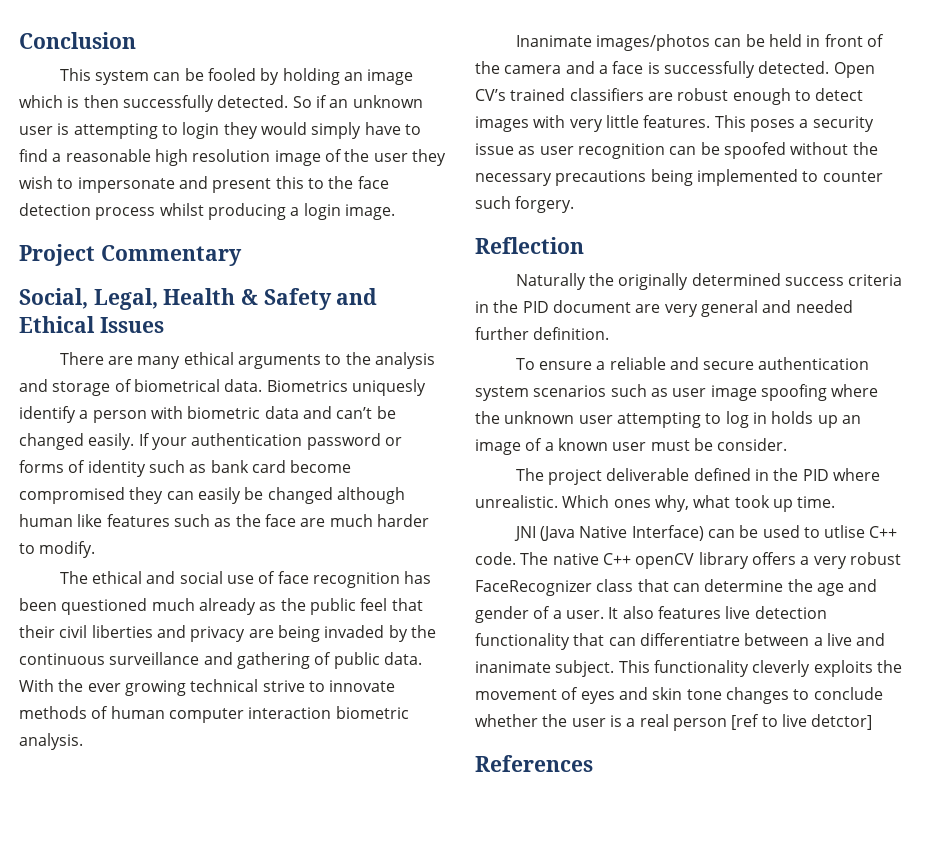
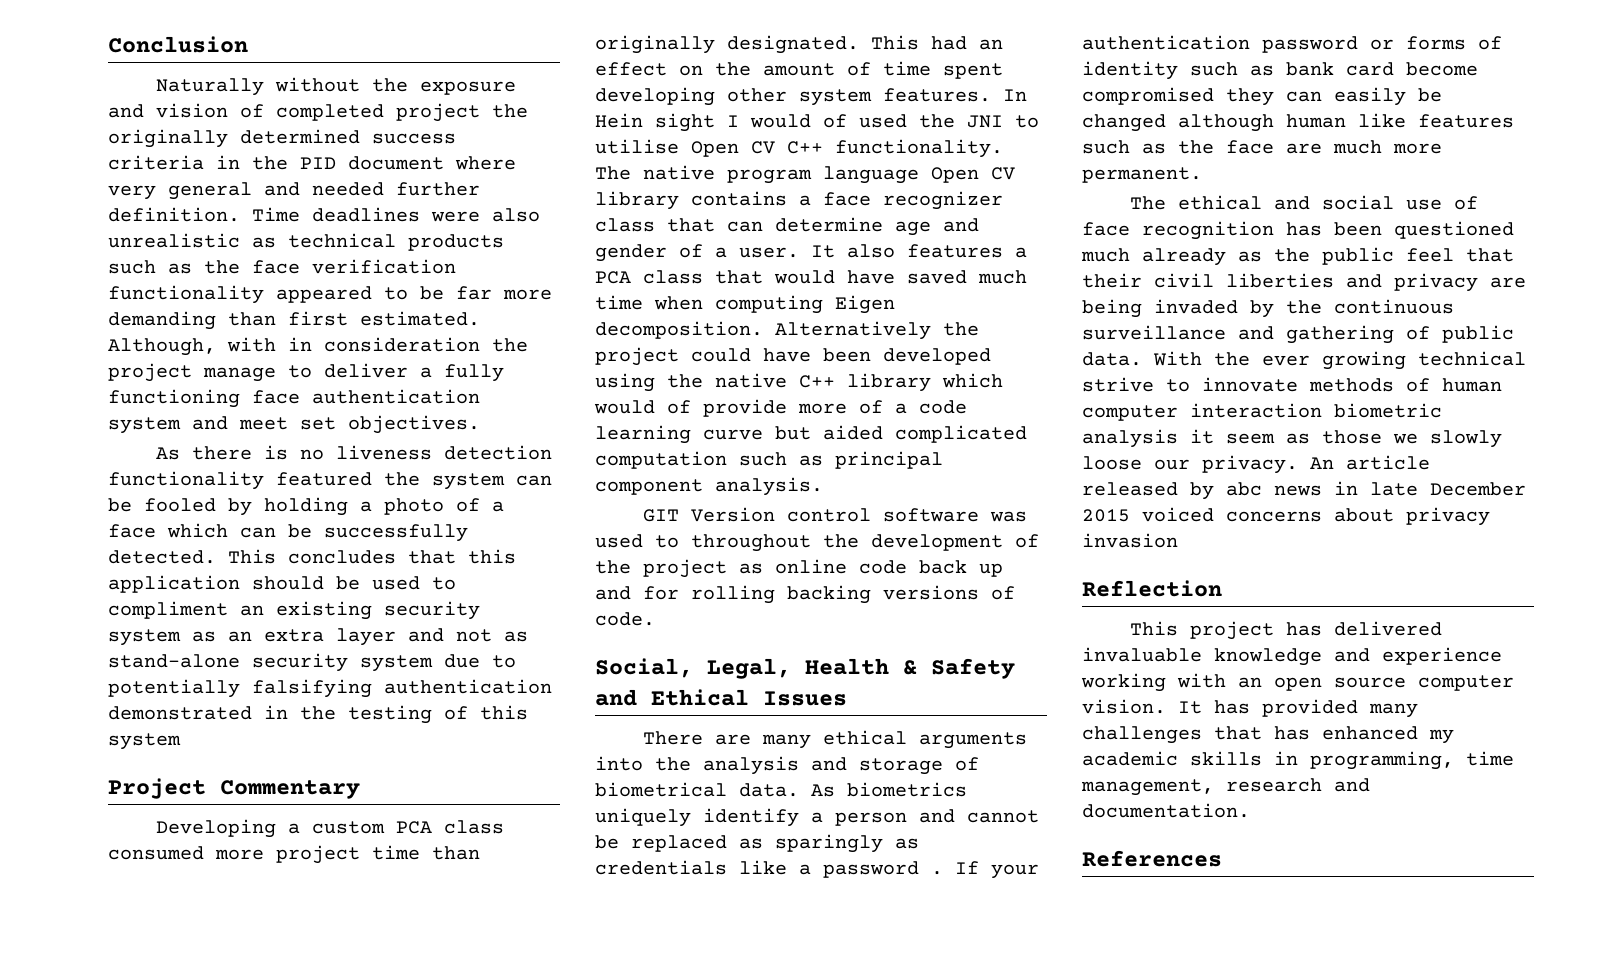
[59,68,91,81] This -> [156,77,517,96] [108,103,528,122] [108,129,456,148] [108,155,516,170] [108,182,480,200] [108,207,540,222] [108,233,504,251] [108,259,456,274] [108,285,552,304] [108,311,480,330] [108,337,528,356] [108,363,504,382] [108,389,480,408] [108,415,480,434] [156,445,553,460] [108,471,420,490] Naturally without the exposure and vision of completed project the originally determined success criteria in the PID document where very general and needed further definition. Time deadlines were also unrealistic as technical products such as the face verification functionality appeared to be far more demanding than first estimated. Although, with in consideration the project manage to deliver a fully functioning face authentication system and meet set objectives. // As there is no liveness detection functionality featured the
[343,69,414,85] [19,95,423,112] [19,122,421,139] [19,149,446,166] [19,176,389,193] [19,203,395,220] [19,244,242,266] an image which is then successfully detected. So if an unknown user is attempting to login they would simply have to find a reasonable high resolution image of the user they wish to impersonate and present this to the face detection process whilst producing a login image. // Project Commentary -> [360,498,504,515] [108,523,468,542] [108,549,516,564] [108,575,456,593] [108,601,480,620] [108,628,528,646] [108,653,516,672] [108,679,552,698] [108,705,528,724] [108,733,181,750] [108,778,360,799] [156,819,505,838] [108,845,480,864] [595,35,1003,54] [595,61,1003,79] [595,87,1027,106] [595,113,1039,132] [595,139,1003,158] [595,165,1015,184] [595,191,1003,210] [595,217,979,236] [595,244,1027,262] [595,270,1027,284] [595,295,895,314] [595,321,979,340] [595,347,991,366] [595,373,1003,392] [594,399,967,417] [595,425,1027,444] [595,451,943,469] [595,477,823,496] [643,507,1028,522] [595,534,1039,552] [595,559,1003,578] [595,585,1015,604] [595,612,655,626] a photo of a face which can be successfully detected. This concludes that this application should be used to compliment an existing security system as an extra layer and not as stand-alone security system due to potentially falsifying authentication demonstrated in the testing of this system // Project Commentary // Developing a custom PCA class consumed more project time than originally designated. This had an effect on the amount of time spent developing other system features. In Hein sight I would of used the JNI to utilise Open CV C++ functionality. The native program language Open CV library contains a face recognizer class that can determine age and gender of a user. It also features a PCA class that would have saved much time when computing Eigen decomposition. Alternatively the project could have been developed using the native C++ library which would of provide more of a code learning curve but aided complicated computation such as principal component analysis. // GIT Version control software was used to throughout the development of the project as online code back up and for rolling backing versions of code.
[325,354,342,365] to -> [595,756,643,771] into
[266,379,426,396] [19,406,396,423] [19,433,135,450] Biometrics uniquesly identify a person with biometric data and can’t be changed easily. -> [811,782,967,797] [595,808,1039,827] [595,834,919,853] [595,860,943,878] As biometrics uniquely identify a person and cannot be replaced as sparingly as credentials like a password .
[376,514,429,527] [19,541,96,558] harder to modify. -> [1393,143,1442,154] [1082,167,1202,183] more permanent.
[19,733,83,750] [515,34,884,51] [475,61,875,78] [475,88,864,105] [475,115,874,132] [475,142,878,159] [475,169,883,186] [475,196,575,213] [475,237,584,254] [515,273,903,290] [475,300,853,317] [475,327,610,340] [515,357,870,370] [475,384,879,401] [475,411,861,428] [475,438,788,455] [515,468,880,485] [475,495,836,512] [513,525,898,541] [475,552,901,569] [475,579,878,596] [475,606,827,623] [475,633,886,650] [475,660,902,677] [475,687,883,704] [475,714,873,731] analysis. // Inanimate images/photos can be held in front of the camera and a face is successfully detected. Open CV’s trained classifiers are robust enough to detect images with very little features. This poses a security issue as user recognition can be spoofed without the necessary precautions being implemented to counter such forgery. // Reflection // Naturally the originally determined success criteria in the PID document are very general and needed further definition. // To ensure a reliable and secure authentication system scenarios such as user image spoofing where the unknown user attempting to log in holds up an image of a known user must be consider. // The project deliverable defined in the PID where unrealistic. Which ones why, what took up time. // JNI (Java Native Interface) can be used to utlise C++ code. The native C++ openCV library offers a very robust FaceRecognizer class that can determine the age and gender of a user. It also features live detection functionality that can differentiatre between a live and inanimate subject. This functionality cleverly exploits the movement of eyes and skin tone changes to conclude whether the user is a real person [ref to live detctor] -> [1082,429,1502,448] [1082,455,1430,474] [1082,481,1526,500] [1082,507,1490,526] [1082,533,1178,548] [1082,580,1222,597] [1130,621,1443,640] [1082,647,1502,666] [1081,673,1514,692] [1082,699,1418,718] [1082,726,1454,744] [1082,751,1514,770] [1081,778,1370,796] [1082,803,1250,818] analysis it seem as those we slowly loose our privacy. An article released by abc news in late December 2015 voiced concerns about privacy invasion // Reflection // This project has delivered invaluable knowledge and experience working with an open source computer vision. It has provided many challenges that has enhanced my academic skills in programming, time management, research and documentation.

